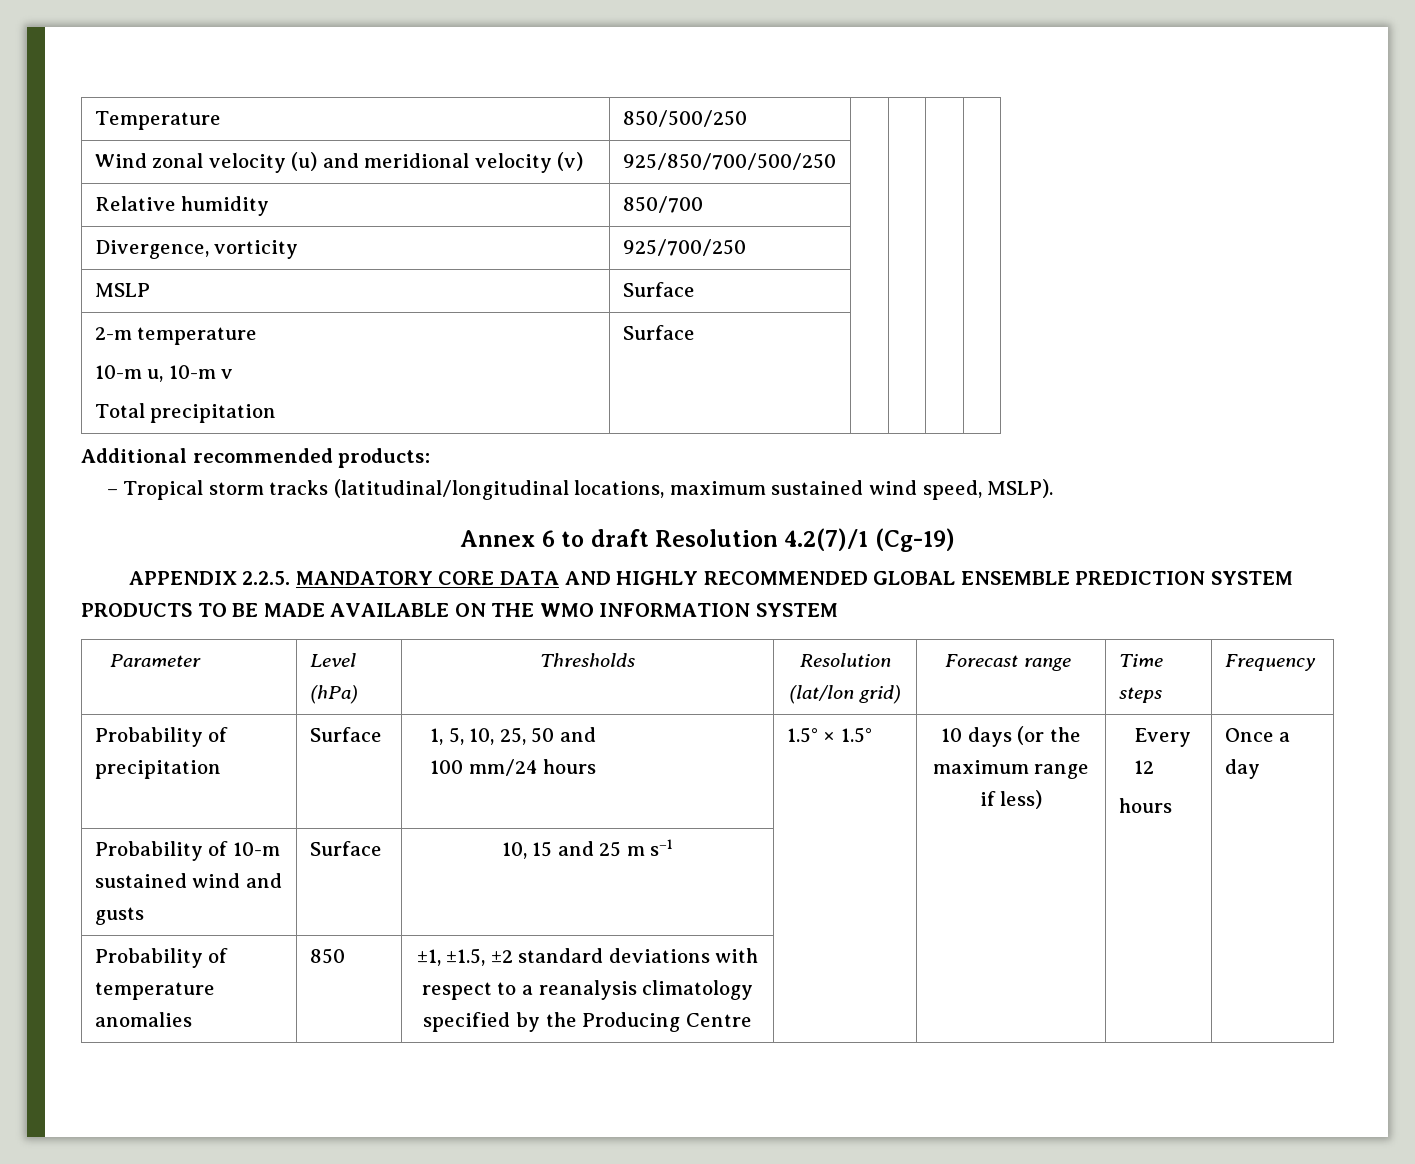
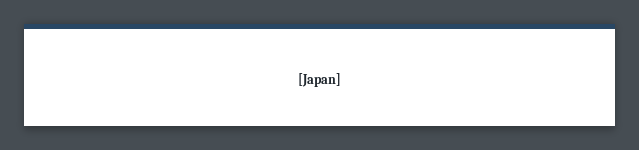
[94,111,221,130] [622,110,747,127] [94,152,584,173] [622,153,836,170] [94,196,270,216] [622,196,703,213] [94,240,299,259] [622,239,746,256] [94,283,150,297] [622,282,695,297] [94,327,258,345] [94,365,234,382] [94,403,277,423] [622,325,695,340] [81,448,431,468] [106,479,1054,500] [460,528,955,552] [128,571,1293,585] [81,603,838,617] [110,654,202,667] [309,653,356,667] [309,685,358,704] [540,653,635,667] [799,653,891,667] [789,685,901,704] [945,654,1071,671] [1118,654,1163,667] [1118,687,1162,703] [1224,654,1316,671] [94,727,229,747] [94,760,221,779] [309,727,382,742] [430,727,596,745] [430,759,597,776] [786,727,872,743] [941,726,1081,747] [932,760,1090,779] [979,790,1043,809] [1134,728,1192,747] [1134,760,1155,774] [1118,798,1172,813] [1224,728,1291,742] [1224,759,1260,779] [94,841,280,861] [94,873,282,888] [94,907,144,925] [309,841,382,856] [501,839,674,859] [94,948,229,968] [94,982,215,1000] [94,1012,192,1027] [309,948,345,964] [416,948,759,966] [421,980,754,1000] [423,1012,752,1032] Temperature | 850/500/250 | | | | // Wind zonal velocity (u) and meridional velocity (v) | 925/850/700/500/250 | | | | // Relative humidity | 850/700 | | | | // Divergence, vorticity | 925/700/250 | | | | // MSLP | Surface | | | | // 2-m temperature // 10-m u, 10-m v // Total precipitation | Surface | | | | // Additional recommended products: // – Tropical storm tracks (latitudinal/longitudinal locations, maximum sustained wind speed, MSLP). // Annex 6 to draft Resolution 4.2(7)/1 (Cg-19) // APPENDIX 2.2.5. MANDATORY CORE DATA AND HIGHLY RECOMMENDED GLOBAL ENSEMBLE PREDICTION SYSTEM PRODUCTS TO BE MADE AVAILABLE ON THE WMO INFORMATION SYSTEM // Parameter | Level (hPa) | Thresholds | Resolution (lat/lon grid) | Forecast range | Time steps | Frequency // Probability of precipitation | Surface | 1, 5, 10, 25, 50 and // 100 mm/24 hours | 1.5° × 1.5° | 10 days (or the maximum range if less) | Every 12 // hours | Once a day // Probability of 10-m sustained wind and gusts | Surface | 10, 15 and 25 m s–1 | | | | // Probability of temperature anomalies | 850 | ±1, ±1.5, ±2 standard deviations with respect to a reanalysis climatology specified by the Producing Centre | | | | -> [298,73,341,87] [Japan]

